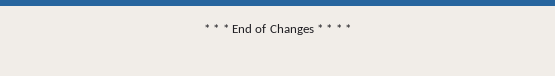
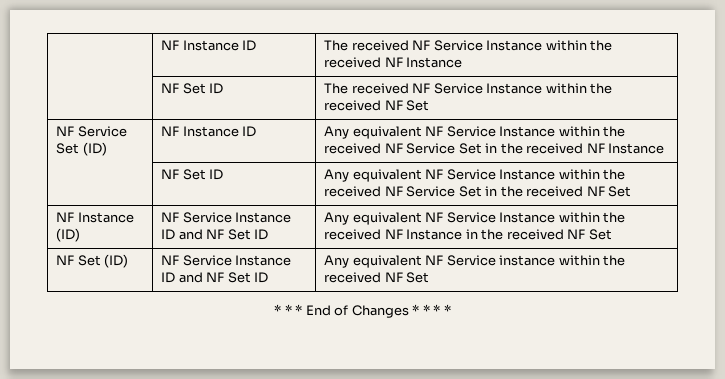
(203, 28) none -> [161,40,257,51] [324,40,613,51] [324,57,463,68] [161,83,224,94] [324,83,613,94] [324,100,430,111] [56,126,127,137] [56,142,107,156] [161,126,257,137] [324,126,626,139] [324,143,665,154] [161,169,224,180] [324,169,626,182] [324,186,632,197] [56,212,134,223] [56,228,81,242] [161,212,292,223] [161,229,269,240] [324,212,626,225] [324,229,612,240] [56,254,129,268] [161,255,292,266] [161,272,269,283] [324,255,626,268] [324,272,430,283] | NF Instance ID | The received NF Service Instance within the received NF Instance // | NF Set ID | The received NF Service Instance within the received NF Set // NF Service Set (ID) | NF Instance ID | Any equivalent NF Service Instance within the received NF Service Set in the received NF Instance // | NF Set ID | Any equivalent NF Service Instance within the received NF Service Set in the received NF Set // NF Instance (ID) | NF Service Instance ID and NF Set ID | Any equivalent NF Service Instance within the received NF Instance in the received NF Set // NF Set (ID) | NF Service Instance ID and NF Set ID | Any equivalent NF Service instance within the received NF Set //

